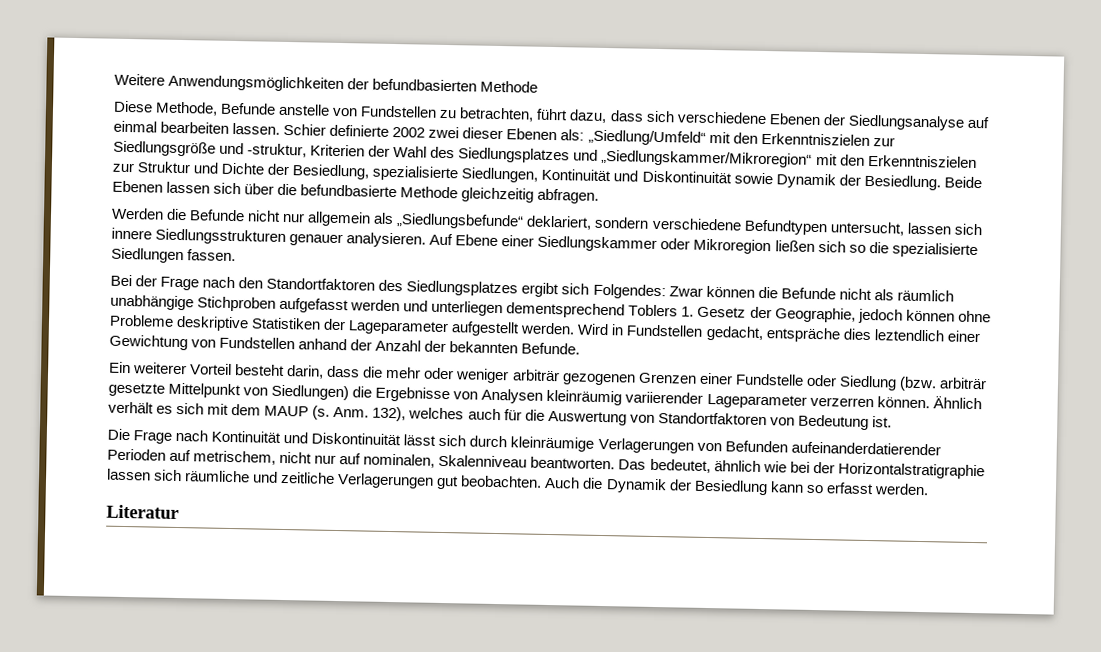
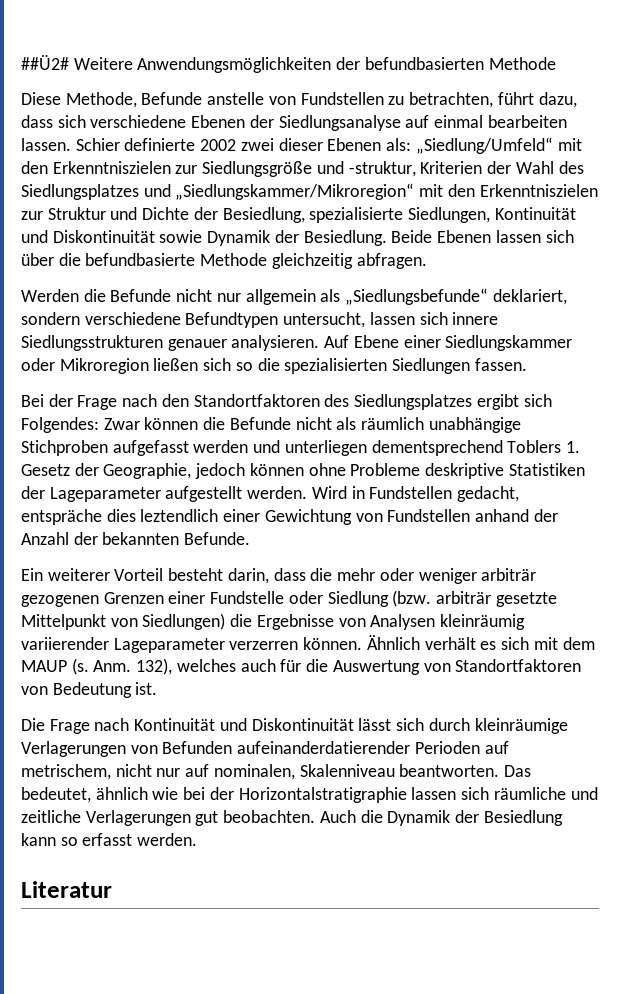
(114, 79) none -> [21,55,69,70] ##Ü2#
[891,242,978,259] spezialisierte -> [284,358,388,374] spezialisierten

